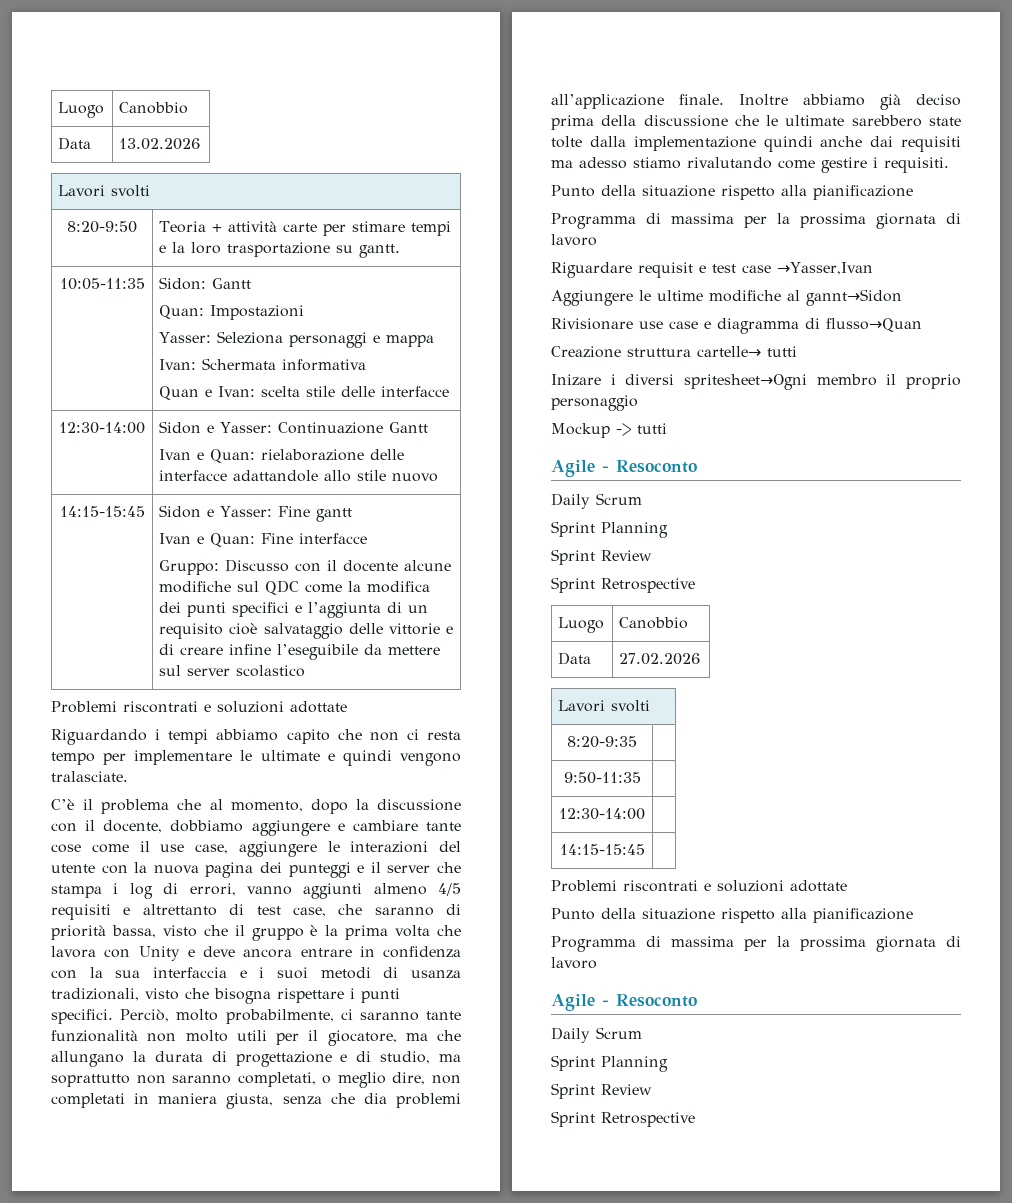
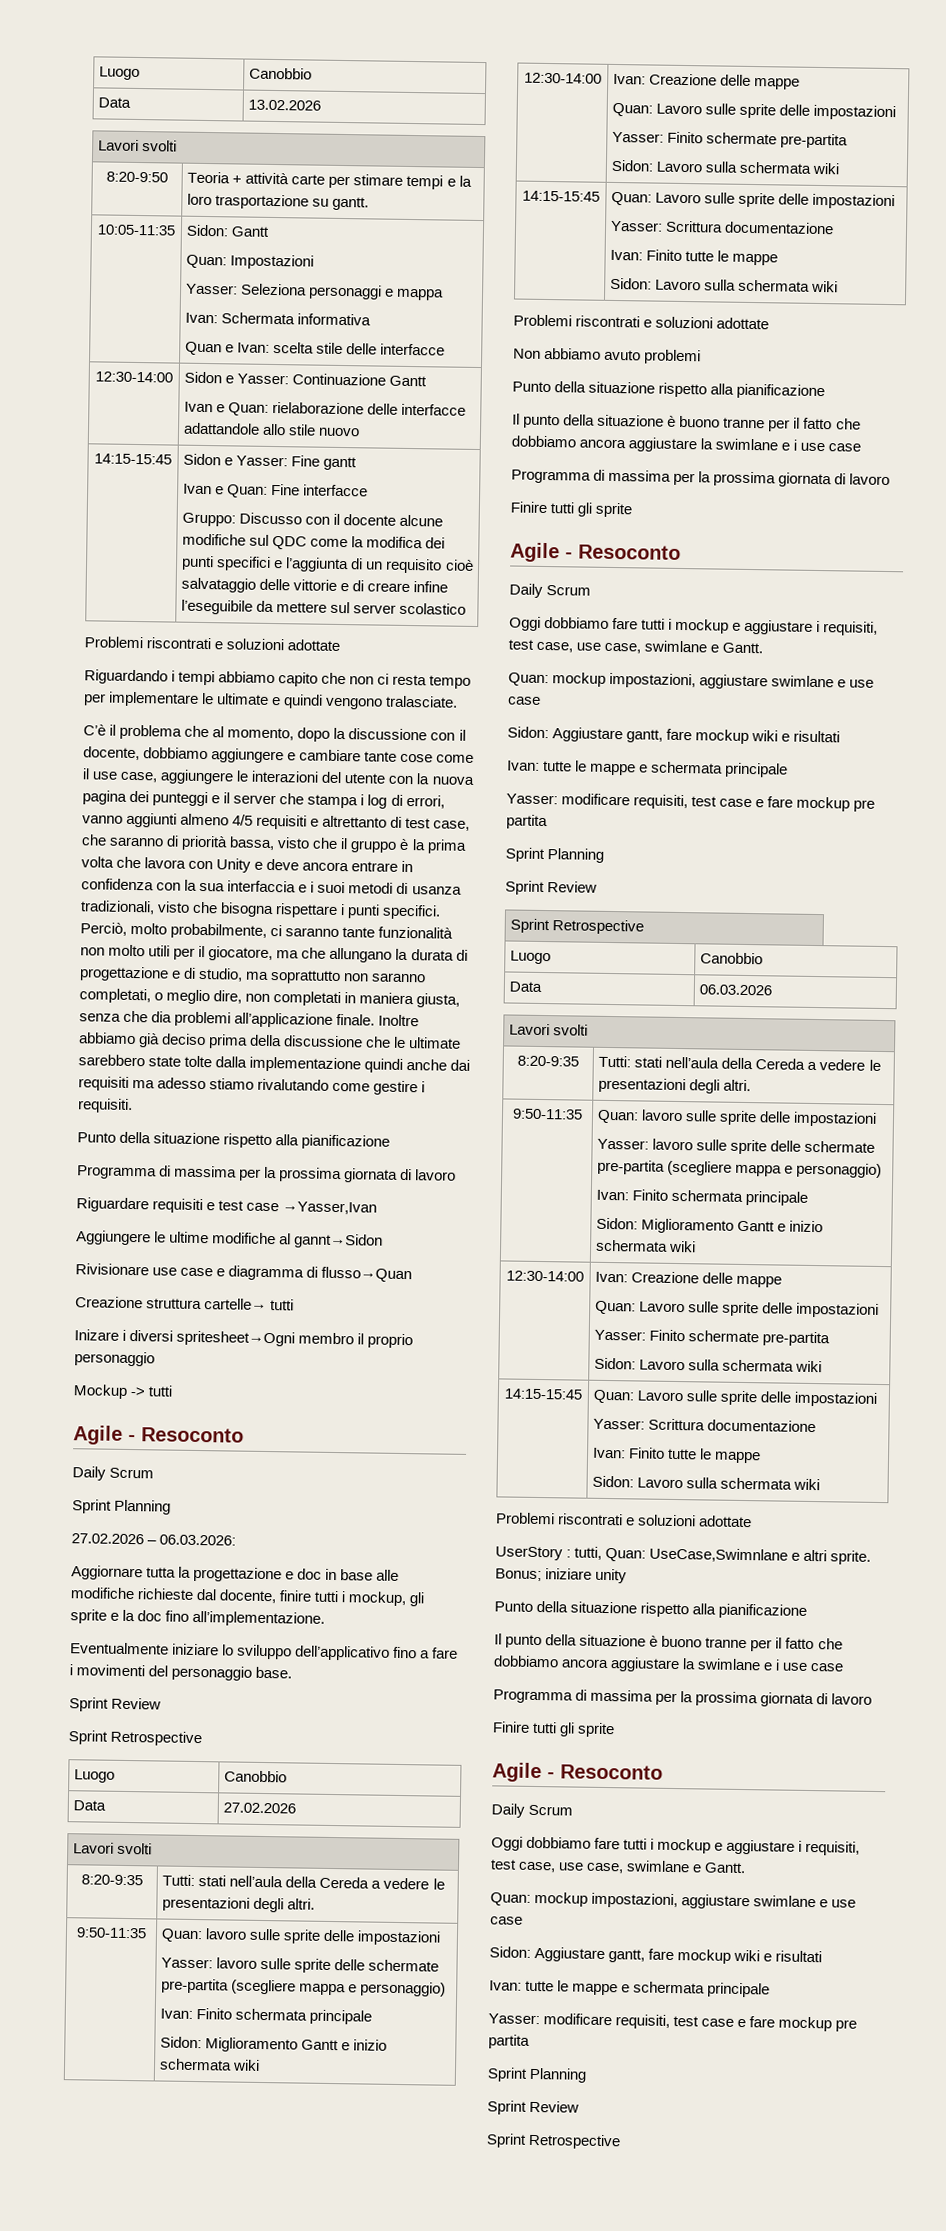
[638,262,693,278] requisit -> [152,1198,204,1214] requisiti
(668, 530) none -> [71,1533,237,1546] [71,1565,400,1583] [70,1587,426,1607] [70,1609,326,1627] [70,1642,459,1661] [69,1664,293,1681] // 27.02.2026 – 06.03.2026: // Aggiornare tutta la progettazione e doc in base alle modifiche richieste dal docente, finire tutti i mockup, gli sprite e la doc fino all’implementazione. // Eventualmente iniziare lo sviluppo dell’applicativo fino a fare i movimenti del personaggio base.
[563,772,641,784] [559,808,645,820] [559,844,645,855] [551,880,847,892] [551,908,913,923] [551,936,961,952] [551,957,597,969] [551,994,697,1011] [551,1027,642,1043] // 9:50-11:35 | // 12:30-14:00 | // 14:15-15:45 | // Problemi riscontrati e soluzioni adottate // Punto della situazione rispetto alla pianificazione // Programma di massima per la prossima giornata di lavoro // Agile - Resoconto // Daily Scrum -> [162,1874,445,1890] [162,1896,316,1913] [76,1927,147,1939] [161,1928,442,1946] [161,1957,440,1974] [161,1978,447,1997] [160,2008,373,2025] [160,2036,388,2053] [159,2058,261,2071] [524,72,602,84] [613,73,801,90] [612,102,897,121] [612,131,849,149] [611,159,840,175] [522,190,600,202] [611,191,896,210] [610,220,835,235] [610,249,779,266] [610,277,839,293] [513,314,770,330] [513,347,702,365] [512,381,826,400] [512,413,861,432] [511,435,862,453] [511,469,891,488] [510,501,633,518] [510,542,681,563] [509,583,592,598] [509,616,879,636] [508,639,764,654] [508,672,875,690] [508,696,541,705] [507,726,841,745] [507,760,789,778] [506,793,876,812] [506,814,548,830] [505,847,605,863] [505,880,598,896] [510,918,645,935] [510,950,552,965] [700,952,764,965] [509,981,543,993] [699,984,773,996] [509,1023,589,1036] [517,1055,579,1067] [598,1055,881,1071] [598,1077,752,1094] [512,1108,583,1120] [597,1109,878,1127] [597,1138,876,1155] [597,1159,883,1179] [596,1189,809,1206] [596,1217,824,1234] [596,1239,697,1253] [506,1270,584,1282] [595,1271,783,1288] [595,1300,880,1318] [594,1329,831,1347] [594,1357,823,1373] [504,1388,582,1400] [593,1389,878,1407] [593,1418,817,1433] [592,1447,762,1464] [592,1475,821,1491] [496,1512,753,1528] [495,1546,872,1565] [495,1568,628,1584] [494,1600,808,1619] [494,1633,843,1652] [493,1655,845,1673] [493,1689,873,1708] [492,1721,616,1738] [492,1762,663,1783] [491,1803,574,1818] [491,1836,861,1856] [490,1859,747,1874] [490,1891,857,1910] [490,1916,523,1925] [489,1946,823,1964] [489,1980,771,1998] [488,2013,858,2032] [488,2034,530,2049] Tutti: stati nell’aula della Cereda a vedere le presentazioni degli altri. // 9:50-11:35 | Quan: lavoro sulle sprite delle impostazioni // Yasser: lavoro sulle sprite delle schermate pre-partita (scegliere mappa e personaggio) // Ivan: Finito schermata principale // Sidon: Miglioramento Gantt e inizio schermata wiki // 12:30-14:00 | Ivan: Creazione delle mappe // Quan: Lavoro sulle sprite delle impostazioni // Yasser: Finito schermate pre-partita // Sidon: Lavoro sulla schermata wiki // 14:15-15:45 | Quan: Lavoro sulle sprite delle impostazioni // Yasser: Scrittura documentazione // Ivan: Finito tutte le mappe // Sidon: Lavoro sulla schermata wiki // Problemi riscontrati e soluzioni adottate // Non abbiamo avuto problemi // Punto della situazione rispetto alla pianificazione // Il punto della situazione è buono tranne per il fatto che dobbiamo ancora aggiustare la swimlane e i use case // Programma di massima per la prossima giornata di lavoro // Finire tutti gli sprite // Agile - Resoconto // Daily Scrum // Oggi dobbiamo fare tutti i mockup e aggiustare i requisiti, test case, use case, swimlane e Gantt. // Quan: mockup impostazioni, aggiustare swimlane e use case // Sidon: Aggiustare gantt, fare mockup wiki e risultati // Ivan: tutte le mappe e schermata principale // Yasser: modificare requisiti, test case e fare mockup pre partita // Sprint Planning // Sprint Review // Sprint Retrospective // Luogo | Canobbio // Data | 06.03.2026 // Lavori svolti // 8:20-9:35 | Tutti: stati nell’aula della Cereda a vedere le presentazioni degli altri. // 9:50-11:35 | Quan: lavoro sulle sprite delle impostazioni // Yasser: lavoro sulle sprite delle schermate pre-partita (scegliere mappa e personaggio) // Ivan: Finito schermata principale // Sidon: Miglioramento Gantt e inizio schermata wiki // 12:30-14:00 | Ivan: Creazione delle mappe // Quan: Lavoro sulle sprite delle impostazioni // Yasser: Finito schermate pre-partita // Sidon: Lavoro sulla schermata wiki // 14:15-15:45 | Quan: Lavoro sulle sprite delle impostazioni // Yasser: Scrittura documentazione // Ivan: Finito tutte le mappe // Sidon: Lavoro sulla schermata wiki // Problemi riscontrati e soluzioni adottate // UserStory : tutti, Quan: UseCase,Swimnlane e altri sprite. Bonus; iniziare unity // Punto della situazione rispetto alla pianificazione // Il punto della situazione è buono tranne per il fatto che dobbiamo ancora aggiustare la swimlane e i use case // Programma di massima per la prossima giornata di lavoro // Finire tutti gli sprite // Agile - Resoconto // Daily Scrum // Oggi dobbiamo fare tutti i mockup e aggiustare i requisiti, test case, use case, swimlane e Gantt. // Quan: mockup impostazioni, aggiustare swimlane e use case // Sidon: Aggiustare gantt, fare mockup wiki e risultati // Ivan: tutte le mappe e schermata principale // Yasser: modificare requisiti, test case e fare mockup pre partita

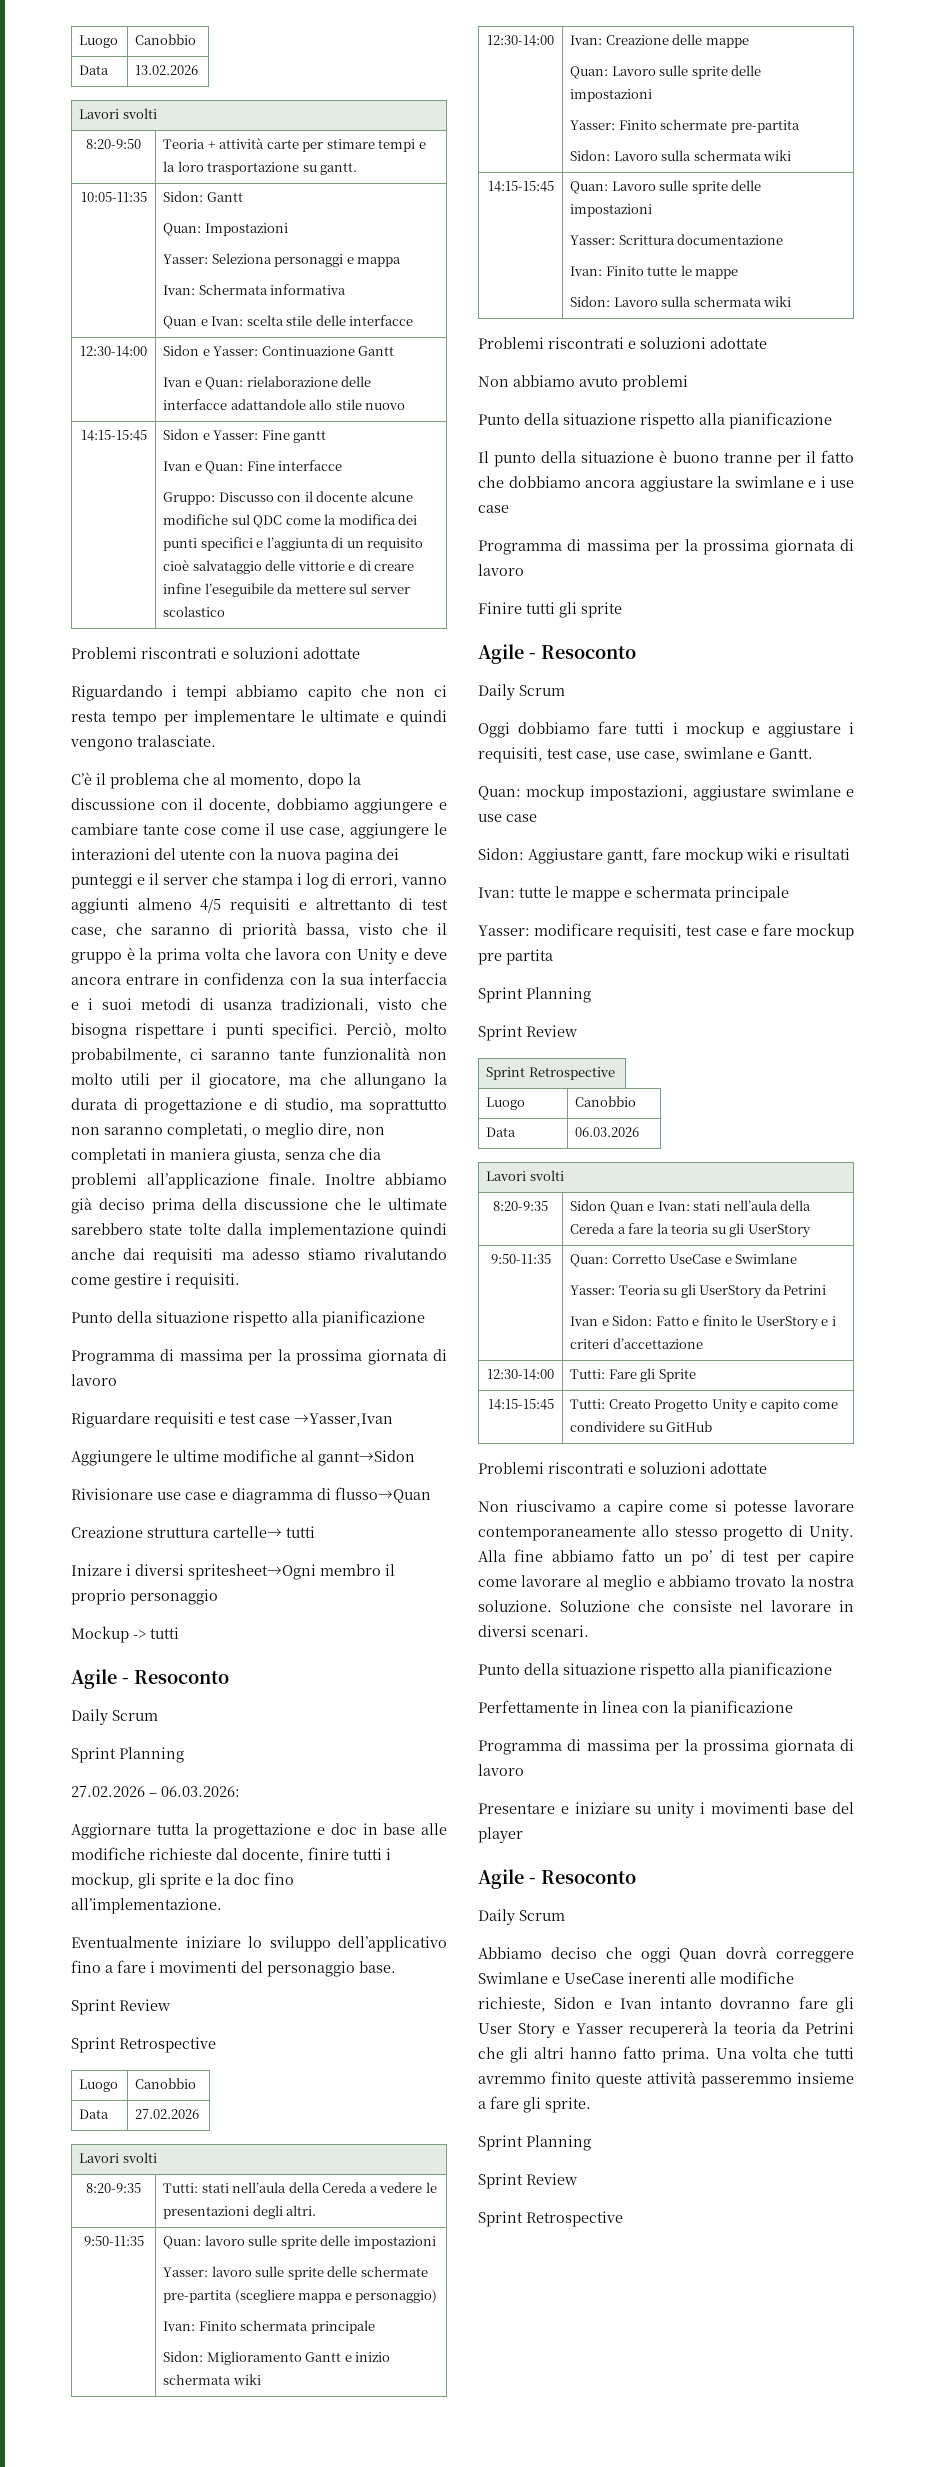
[598,1055,881,1071] [598,1077,752,1094] [512,1108,583,1120] [597,1109,878,1127] [597,1138,876,1155] [597,1159,883,1179] [596,1189,809,1206] [596,1217,824,1234] [596,1239,697,1253] [506,1270,584,1282] [595,1271,783,1288] [595,1300,880,1318] [594,1329,831,1347] [594,1357,823,1373] [504,1388,582,1400] [593,1389,878,1407] [593,1418,817,1433] [592,1447,762,1464] [592,1475,821,1491] [496,1512,753,1528] [495,1546,872,1565] [495,1568,628,1584] [494,1600,808,1619] [494,1633,843,1652] [493,1655,845,1673] [493,1689,873,1708] [492,1721,616,1738] [492,1762,663,1783] [491,1803,574,1818] [491,1836,861,1856] [490,1859,747,1874] [490,1891,857,1910] [490,1916,523,1925] [489,1946,823,1964] [489,1980,771,1998] [488,2013,858,2032] [488,2034,530,2049] Tutti: stati nell’aula della Cereda a vedere le presentazioni degli altri. // 9:50-11:35 | Quan: lavoro sulle sprite delle impostazioni // Yasser: lavoro sulle sprite delle schermate pre-partita (scegliere mappa e personaggio) // Ivan: Finito schermata principale // Sidon: Miglioramento Gantt e inizio schermata wiki // 12:30-14:00 | Ivan: Creazione delle mappe // Quan: Lavoro sulle sprite delle impostazioni // Yasser: Finito schermate pre-partita // Sidon: Lavoro sulla schermata wiki // 14:15-15:45 | Quan: Lavoro sulle sprite delle impostazioni // Yasser: Scrittura documentazione // Ivan: Finito tutte le mappe // Sidon: Lavoro sulla schermata wiki // Problemi riscontrati e soluzioni adottate // UserStory : tutti, Quan: UseCase,Swimnlane e altri sprite. Bonus; iniziare unity // Punto della situazione rispetto alla pianificazione // Il punto della situazione è buono tranne per il fatto che dobbiamo ancora aggiustare la swimlane e i use case // Programma di massima per la prossima giornata di lavoro // Finire tutti gli sprite // Agile - Resoconto // Daily Scrum // Oggi dobbiamo fare tutti i mockup e aggiustare i requisiti, test case, use case, swimlane e Gantt. // Quan: mockup impostazioni, aggiustare swimlane e use case // Sidon: Aggiustare gantt, fare mockup wiki e risultati // Ivan: tutte le mappe e schermata principale // Yasser: modificare requisiti, test case e fare mockup pre partita -> [570,1200,812,1214] [570,1223,811,1238] [490,1254,551,1264] [570,1253,798,1267] [570,1284,827,1299] [570,1315,836,1330] [570,1338,703,1349] [487,1369,554,1380] [570,1368,696,1382] [487,1399,554,1410] [570,1399,839,1413] [570,1421,713,1432] [478,1462,767,1474] [478,1500,854,1516] [478,1525,854,1541] [478,1549,855,1566] [478,1575,854,1591] [478,1600,854,1612] [478,1625,589,1637] [478,1662,832,1679] [478,1700,793,1717] [478,1739,854,1755] [478,1764,524,1776] [478,1802,854,1818] [478,1827,523,1843] [478,1869,636,1889] [478,1909,565,1925] [478,1946,854,1963] [478,1971,794,1984] [478,1996,854,2013] [478,2021,854,2038] [478,2046,854,2063] [478,2071,854,2088] [478,2096,591,2113] Sidon Quan e Ivan: stati nell’aula della Cereda a fare la teoria su gli UserStory // 9:50-11:35 | Quan: Corretto UseCase e Swimlane // Yasser: Teoria su gli UserStory da Petrini // Ivan e Sidon: Fatto e finito le UserStory e i criteri d’accettazione // 12:30-14:00 | Tutti: Fare gli Sprite // 14:15-15:45 | Tutti: Creato Progetto Unity e capito come condividere su GitHub // Problemi riscontrati e soluzioni adottate // Non riuscivamo a capire come si potesse lavorare contemporaneamente allo stesso progetto di Unity. Alla fine abbiamo fatto un po’ di test per capire come lavorare al meglio e abbiamo trovato la nostra soluzione. Soluzione che consiste nel lavorare in diversi scenari. // Punto della situazione rispetto alla pianificazione // Perfettamente in linea con la pianificazione // Programma di massima per la prossima giornata di lavoro // Presentare e iniziare su unity i movimenti base del player // Agile - Resoconto // Daily Scrum // Abbiamo deciso che oggi Quan dovrà correggere Swimlane e UseCase inerenti alle modifiche richieste, Sidon e Ivan intanto dovranno fare gli User Story e Yasser recupererà la teoria da Petrini che gli altri hanno fatto prima. Una volta che tutti avremmo finito queste attività passeremmo insieme a fare gli sprite.

